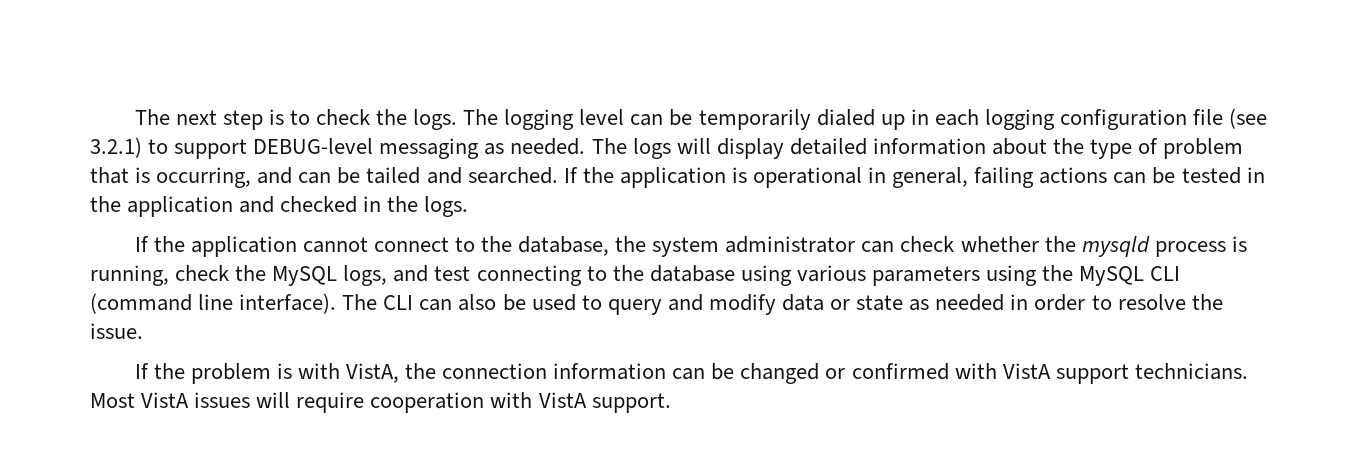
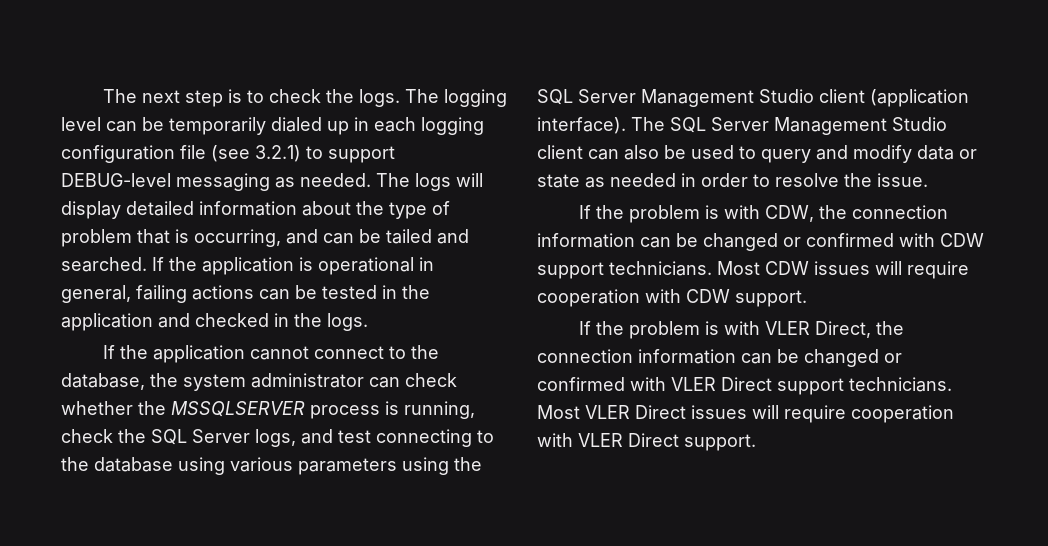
[1081,236,1150,257] mysqld -> [171,401,305,417] MSSQLSERVER
[272,266,338,286] MySQL -> [151,429,250,445] SQL Server
[1079,266,1181,286] [90,293,414,314] MySQL CLI (command line interface). The CLI -> [537,89,969,107] [537,117,947,135] [537,145,583,159] SQL Server Management Studio client (application interface). The SQL Server Management Studio client
[345,363,1248,384] [90,392,671,413] VistA, the connection information can be changed or confirmed with VistA support technicians. Most VistA issues will require cooperation with VistA support. -> [764,205,948,222] [537,233,984,251] [537,261,969,279] [537,289,807,307] [578,321,904,339] [537,349,902,367] [537,377,952,395] [537,405,954,423] [537,433,756,451] CDW, the connection information can be changed or confirmed with CDW support technicians. Most CDW issues will require cooperation with CDW support. // If the problem is with VLER Direct, the connection information can be changed or confirmed with VLER Direct support technicians. Most VLER Direct issues will require cooperation with VLER Direct support.

